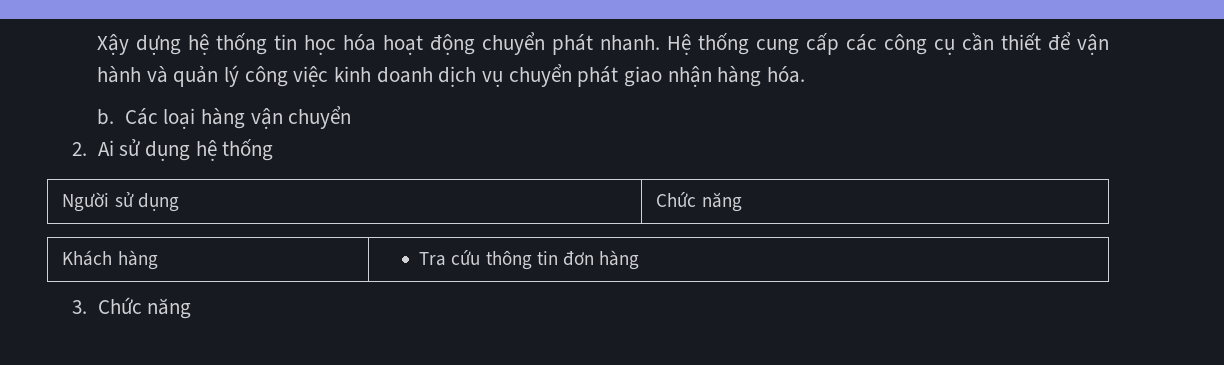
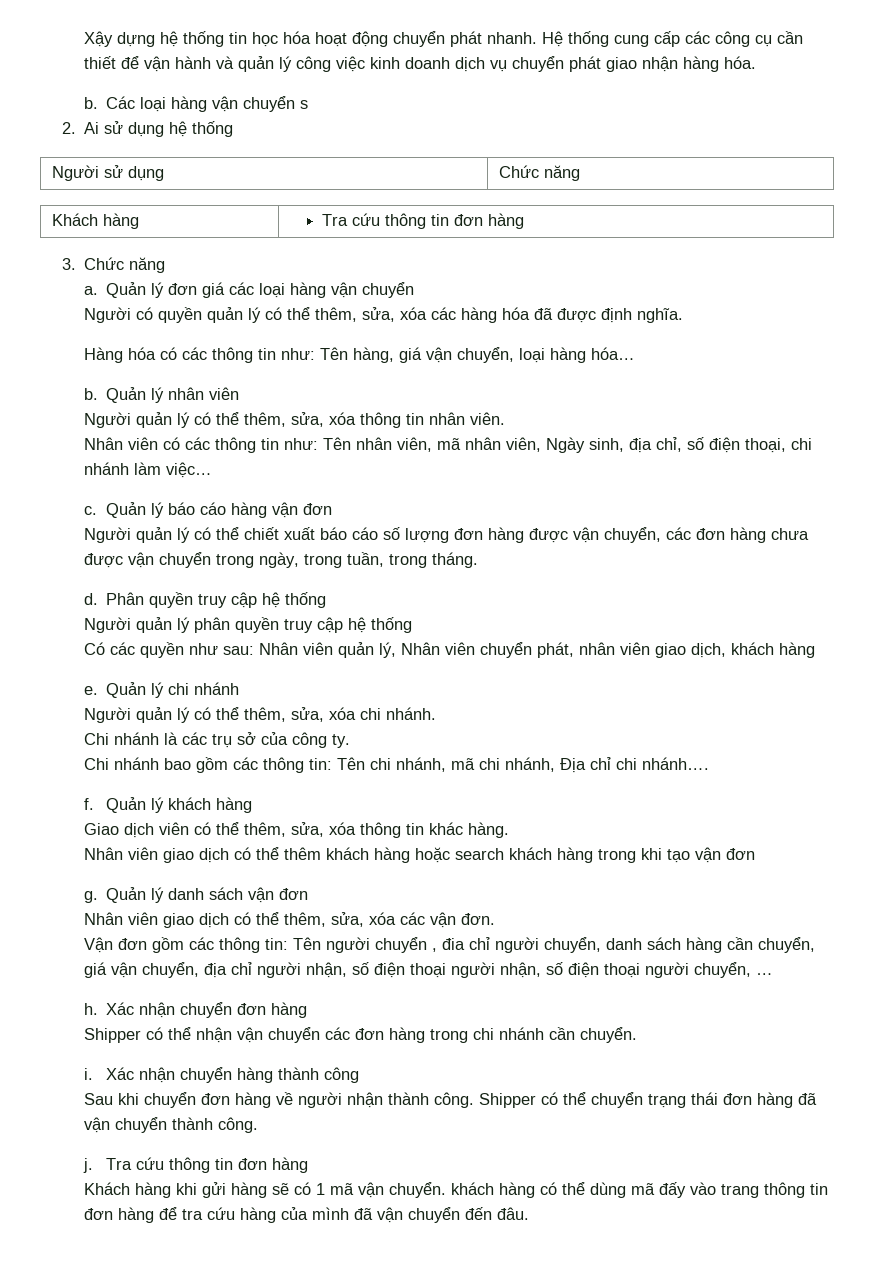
(352, 117) none -> [300,100,309,109] s
(192, 308) none -> [83,282,415,298] [83,307,683,323] [83,347,635,363] [83,387,240,403] [83,412,505,428] [83,437,812,453] [83,462,212,478] [83,502,332,518] [83,527,809,543] [83,552,478,568] [83,592,327,608] [83,617,412,633] [83,642,815,658] [83,682,240,698] [83,707,436,723] [83,732,350,748] [83,757,709,773] [83,797,252,813] [83,822,509,838] [83,847,755,863] [83,887,309,903] [83,912,495,928] [83,937,815,953] [83,962,773,978] [83,1002,308,1018] [83,1027,637,1043] [83,1067,359,1083] [83,1092,817,1108] [83,1117,258,1133] [82,1157,308,1173] [83,1182,828,1198] [83,1207,529,1223] // a. Quản lý đơn giá các loại hàng vận chuyển // Người có quyền quản lý có thể thêm, sửa, xóa các hàng hóa đã được định nghĩa. // Hàng hóa có các thông tin như: Tên hàng, giá vận chuyển, loại hàng hóa… // b. Quản lý nhân viên // Người quản lý có thể thêm, sửa, xóa thông tin nhân viên. // Nhân viên có các thông tin như: Tên nhân viên, mã nhân viên, Ngày sinh, địa chỉ, số điện thoại, chi nhánh làm việc… // c. Quản lý báo cáo hàng vận đơn // Người quản lý có thể chiết xuất báo cáo số lượng đơn hàng được vận chuyển, các đơn hàng chưa được vận chuyển trong ngày, trong tuần, trong tháng. // d. Phân quyền truy cập hệ thống // Người quản lý phân quyền truy cập hệ thống // Có các quyền như sau: Nhân viên quản lý, Nhân viên chuyển phát, nhân viên giao dịch, khách hàng // e. Quản lý chi nhánh // Người quản lý có thể thêm, sửa, xóa chi nhánh. // Chi nhánh là các trụ sở của công ty. // Chi nhánh bao gồm các thông tin: Tên chi nhánh, mã chi nhánh, Địa chỉ chi nhánh…. // f. Quản lý khách hàng // Giao dịch viên có thể thêm, sửa, xóa thông tin khác hàng. // Nhân viên giao dịch có thể thêm khách hàng hoặc search khách hàng trong khi tạo vận đơn // g. Quản lý danh sách vận đơn // Nhân viên giao dịch có thể thêm, sửa, xóa các vận đơn. // Vận đơn gồm các thông tin: Tên người chuyển , đia chỉ người chuyển, danh sách hàng cần chuyển, giá vận chuyển, địa chỉ người nhận, số điện thoại người nhận, số điện thoại người chuyển, … // h. Xác nhận chuyển đơn hàng // Shipper có thể nhận vận chuyển các đơn hàng trong chi nhánh cần chuyển. // i. Xác nhận chuyển hàng thành công // Sau khi chuyển đơn hàng về người nhận thành công. Shipper có thể chuyển trạng thái đơn hàng đã vận chuyển thành công. // j. Tra cứu thông tin đơn hàng // Khách hàng khi gửi hàng sẽ có 1 mã vận chuyển. khách hàng có thể dùng mã đấy vào trang thông tin đơn hàng để tra cứu hàng của mình đã vận chuyển đến đâu.

